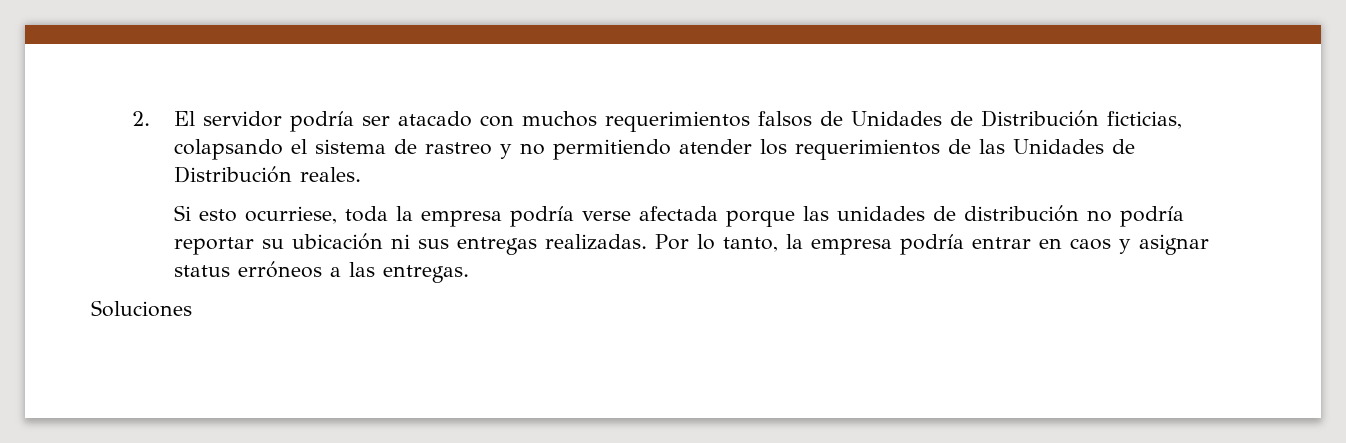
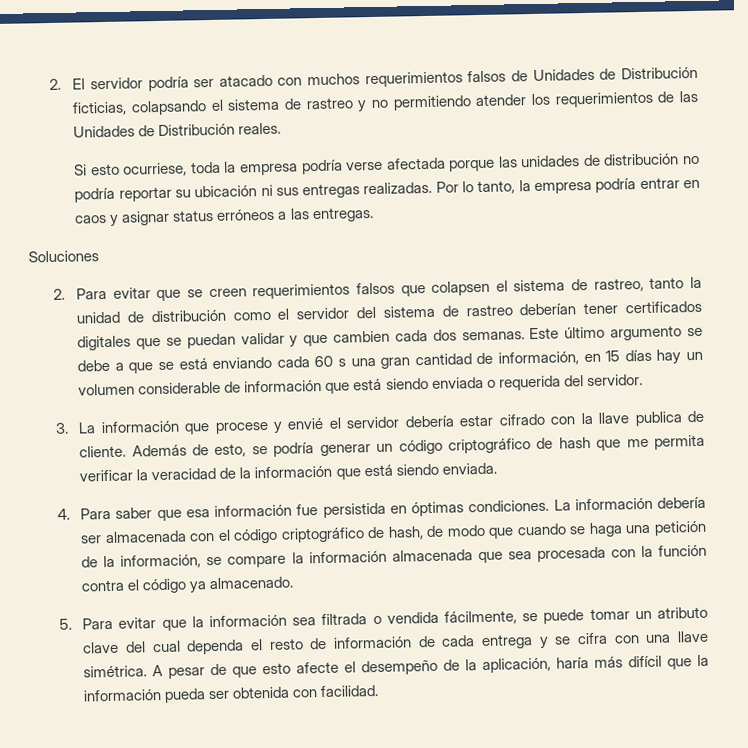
(192, 308) none -> [52,276,703,302] [76,300,702,324] [77,325,704,351] [77,349,704,374] [78,373,643,396] [54,410,704,435] [79,434,705,458] [79,462,497,482] [56,496,706,522] [80,520,708,544] [81,544,707,569] [81,576,294,594] [58,606,708,632] [82,630,709,655] [83,654,710,679] [83,684,380,703] // 2. Para evitar que se creen requerimientos falsos que colapsen el sistema de rastreo, tanto la unidad de distribución como el servidor del sistema de rastreo deberían tener certificados digitales que se puedan validar y que cambien cada dos semanas. Este último argumento se debe a que se está enviando cada 60 s una gran cantidad de información, en 15 días hay un volumen considerable de información que está siendo enviada o requerida del servidor. // 3. La información que procese y envié el servidor debería estar cifrado con la llave publica de cliente. Además de esto, se podría generar un código criptográfico de hash que me permita verificar la veracidad de la información que está siendo enviada. // 4. Para saber que esa información fue persistida en óptimas condiciones. La información debería ser almacenada con el código criptográfico de hash, de modo que cuando se haga una petición de la información, se compare la información almacenada que sea procesada con la función contra el código ya almacenado. // 5. Para evitar que la información sea filtrada o vendida fácilmente, se puede tomar un atributo clave del cual dependa el resto de información de cada entrega y se cifra con una llave simétrica. A pesar de que esto afecte el desempeño de la aplicación, haría más difícil que la información pueda ser obtenida con facilidad.

